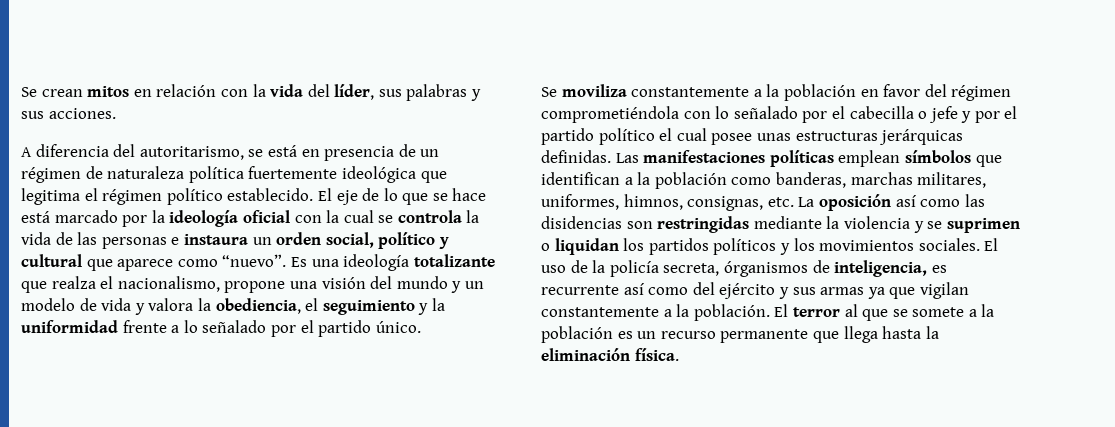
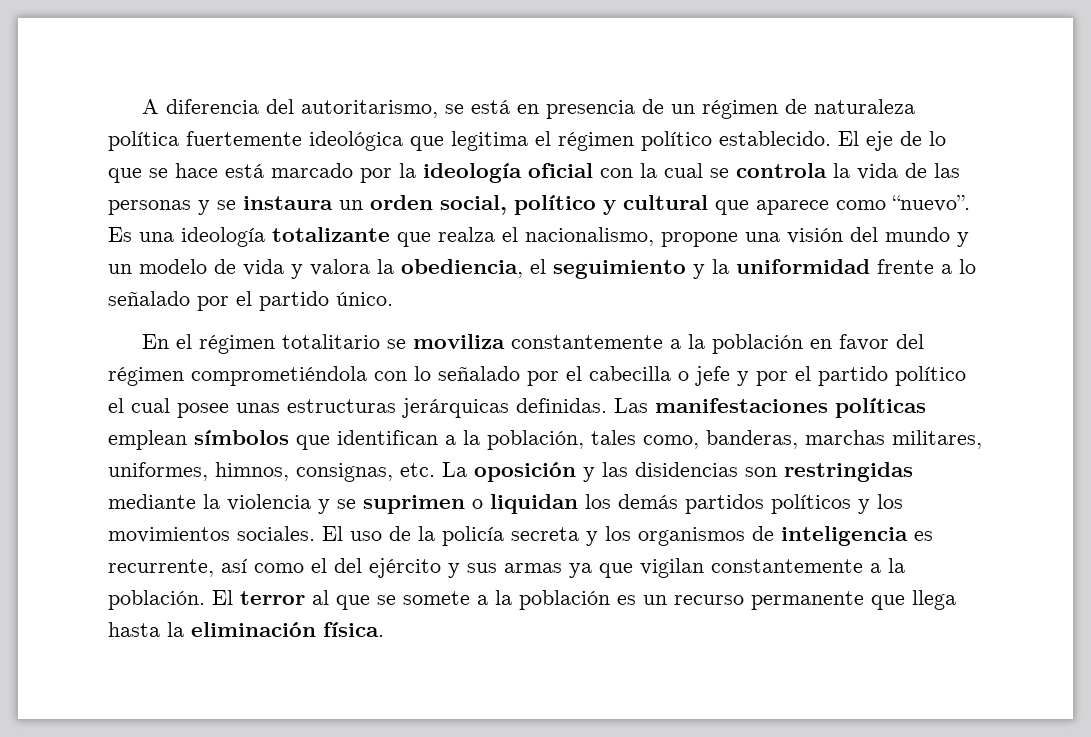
[21,84,482,101] [21,108,116,119] Se crean mitos en relación con la vida del líder, sus palabras y sus acciones. // -> (141, 106) none
[171,237,180,245] e -> [198,200,236,215] y se
[541,87,557,97] Se -> [141,334,406,354] En el régimen totalitario se
[654,172,772,189] población como -> [487,430,699,450] población, tales como,
[895,195,961,207] así como -> [583,467,595,482] y
(645, 244) none -> [618,494,678,509] demás
[663,260,947,277] [541,283,689,295] secreta, órganismos de inteligencia, es recurrente así como -> [511,526,933,546] [108,558,327,577] secreta y los organismos de inteligencia es recurrente, así como el

